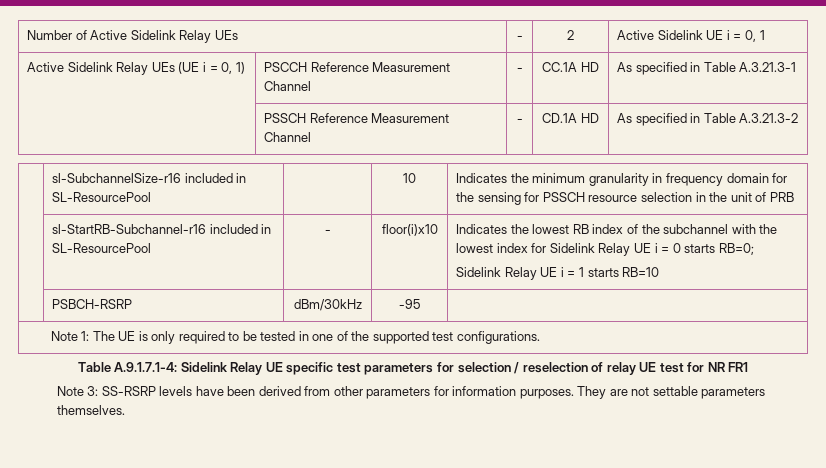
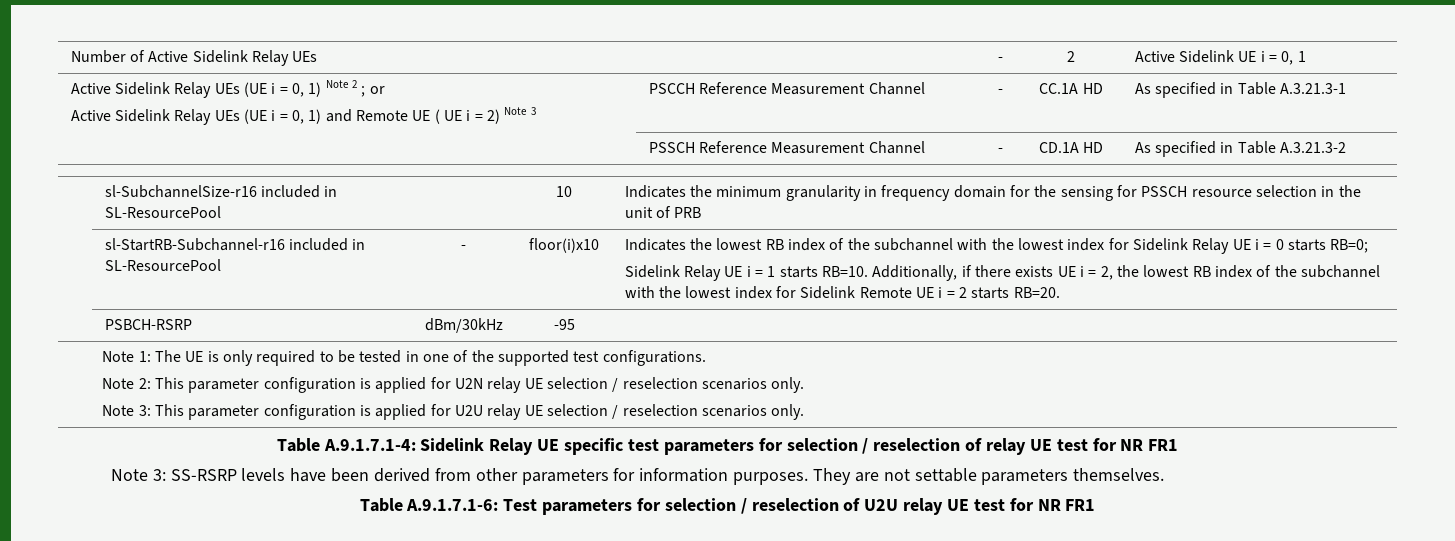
(245, 68) none -> [325,80,385,97] [70,107,536,125] Note 2 ; or // Active Sidelink Relay UEs (UE i = 0, 1) and Remote UE ( UE i = 2) Note 3
[622,267,660,277] RB=10 -> [822,265,1380,281] [624,286,1060,299] RB=10. Additionally, if there exists UE i = 2, the lowest RB index of the subchannel with the lowest index for Sidelink Remote UE i = 2 starts RB=20.
(540, 337) none -> [102,377,805,393] [102,404,805,420] // Note 2: This parameter configuration is applied for U2N relay UE selection / reselection scenarios only. // Note 3: This parameter configuration is applied for U2U relay UE selection / reselection scenarios only.
(125, 410) none -> [359,498,1096,515] // Table A.9.1.7.1-6: Test parameters for selection / reselection of U2U relay UE test for NR FR1

